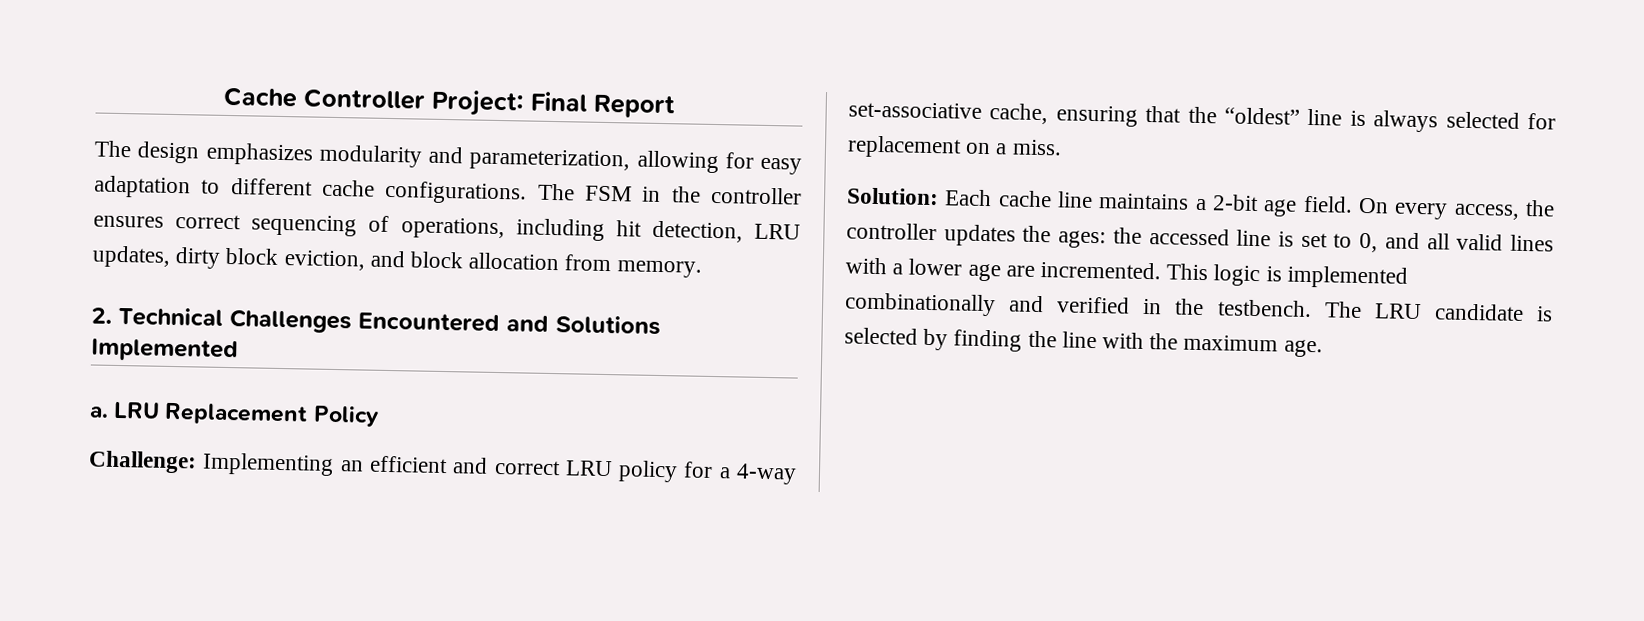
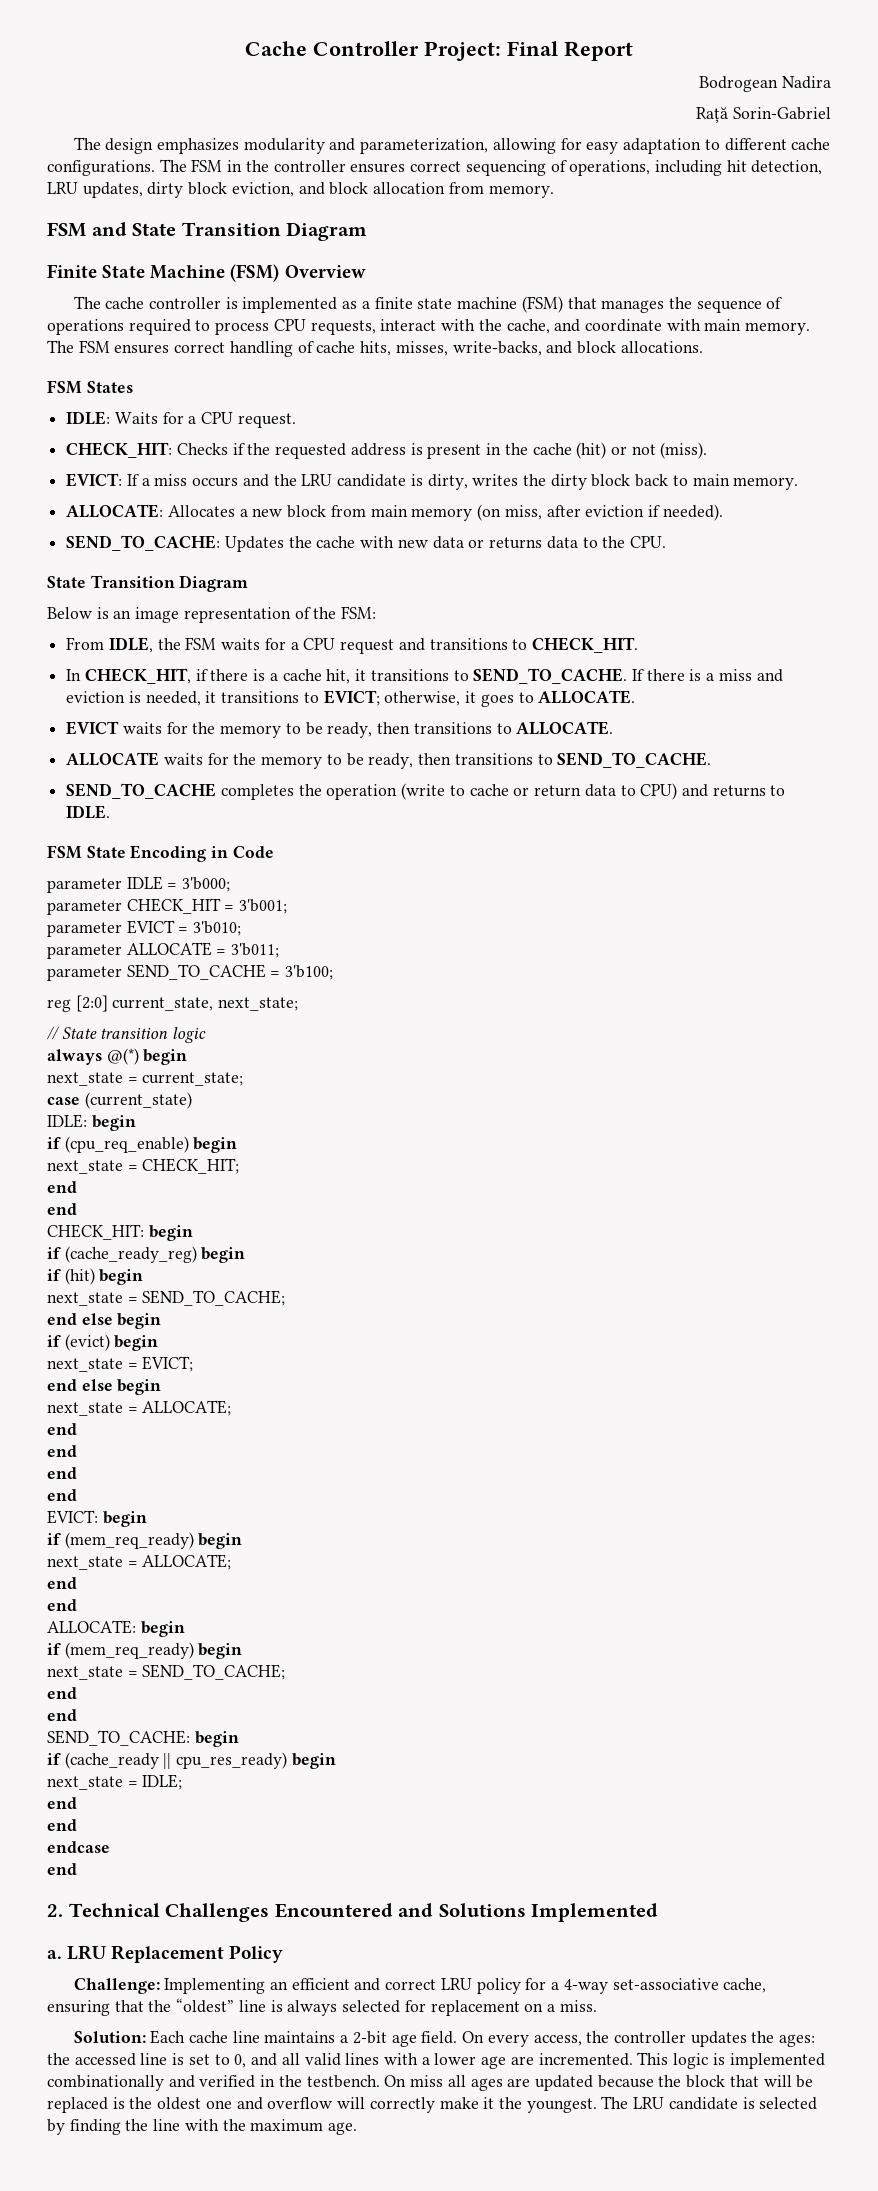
(675, 106) none -> [699,76,831,92] [696,107,831,123] // Bodrogean Nadira // Rață Sorin-Gabriel
(702, 269) none -> [47,222,368,241] [47,264,366,282] [73,296,783,313] [47,319,811,335] [47,340,703,357] [47,380,133,394] [66,411,296,428] [66,442,708,459] [66,473,799,490] [66,504,723,521] [66,535,666,552] [47,575,249,592] [47,606,377,623] [66,637,638,654] [66,668,783,684] [66,690,636,707] [66,721,614,738] [66,752,712,769] [66,783,786,800] [66,805,111,819] [47,845,274,862] [47,876,231,893] [47,898,288,915] [47,920,242,937] [47,942,280,959] [47,964,334,981] [47,995,299,1012] [47,1026,207,1043] [47,1048,188,1065] [47,1072,244,1086] [47,1092,192,1109] [47,1114,136,1131] [47,1136,238,1153] [47,1158,240,1174] [47,1181,77,1193] [47,1203,77,1215] [47,1224,193,1241] [47,1246,246,1263] [47,1268,144,1285] [47,1290,286,1306] [47,1313,162,1329] [47,1334,159,1351] [47,1356,194,1372] [47,1379,162,1395] [47,1400,232,1416] [47,1423,77,1435] [47,1445,77,1457] [47,1467,77,1479] [47,1489,77,1501] [47,1510,147,1527] [47,1532,243,1549] [47,1554,232,1570] [47,1577,77,1589] [47,1599,77,1611] [47,1620,185,1637] [47,1642,243,1659] [47,1664,286,1680] [47,1687,77,1699] [47,1709,77,1721] [47,1730,239,1747] [47,1752,336,1769] [47,1774,183,1790] [47,1797,77,1809] [47,1819,77,1831] [47,1841,110,1853] [47,1863,77,1875] // FSM and State Transition Diagram // Finite State Machine (FSM) Overview // The cache controller is implemented as a finite state machine (FSM) that manages the sequence of operations required to process CPU requests, interact with the cache, and coordinate with main memory. The FSM ensures correct handling of cache hits, misses, write-backs, and block allocations. // FSM States // IDLE: Waits for a CPU request. // CHECK_HIT: Checks if the requested address is present in the cache (hit) or not (miss). // EVICT: If a miss occurs and the LRU candidate is dirty, writes the dirty block back to main memory. // ALLOCATE: Allocates a new block from main memory (on miss, after eviction if needed). // SEND_TO_CACHE: Updates the cache with new data or returns data to the CPU. // State Transition Diagram // Below is an image representation of the FSM: // From IDLE, the FSM waits for a CPU request and transitions to CHECK_HIT. // In CHECK_HIT, if there is a cache hit, it transitions to SEND_TO_CACHE. If there is a miss and eviction is needed, it transitions to EVICT; otherwise, it goes to ALLOCATE. // EVICT waits for the memory to be ready, then transitions to ALLOCATE. // ALLOCATE waits for the memory to be ready, then transitions to SEND_TO_CACHE. // SEND_TO_CACHE completes the operation (write to cache or return data to CPU) and returns to IDLE. // FSM State Encoding in Code // parameter IDLE = 3'b000; // parameter CHECK_HIT = 3'b001; // parameter EVICT = 3'b010; // parameter ALLOCATE = 3'b011; // parameter SEND_TO_CACHE = 3'b100; // reg [2:0] current_state, next_state; // // State transition logic // always @(*) begin // next_state = current_state; // case (current_state) // IDLE: begin // if (cpu_req_enable) begin // next_state = CHECK_HIT; // end // end // CHECK_HIT: begin // if (cache_ready_reg) begin // if (hit) begin // next_state = SEND_TO_CACHE; // end else begin // if (evict) begin // next_state = EVICT; // end else begin // next_state = ALLOCATE; // end // end // end // end // EVICT: begin // if (mem_req_ready) begin // next_state = ALLOCATE; // end // end // ALLOCATE: begin // if (mem_req_ready) begin // next_state = SEND_TO_CACHE; // end // end // SEND_TO_CACHE: begin // if (cache_ready || cpu_res_ready) begin // next_state = IDLE; // end // end // endcase // end
(1312, 308) none -> [384,2075,814,2091] [47,2097,597,2113] On miss all ages are updated because the block that will be replaced is the oldest one and overflow will correctly make it the youngest.

